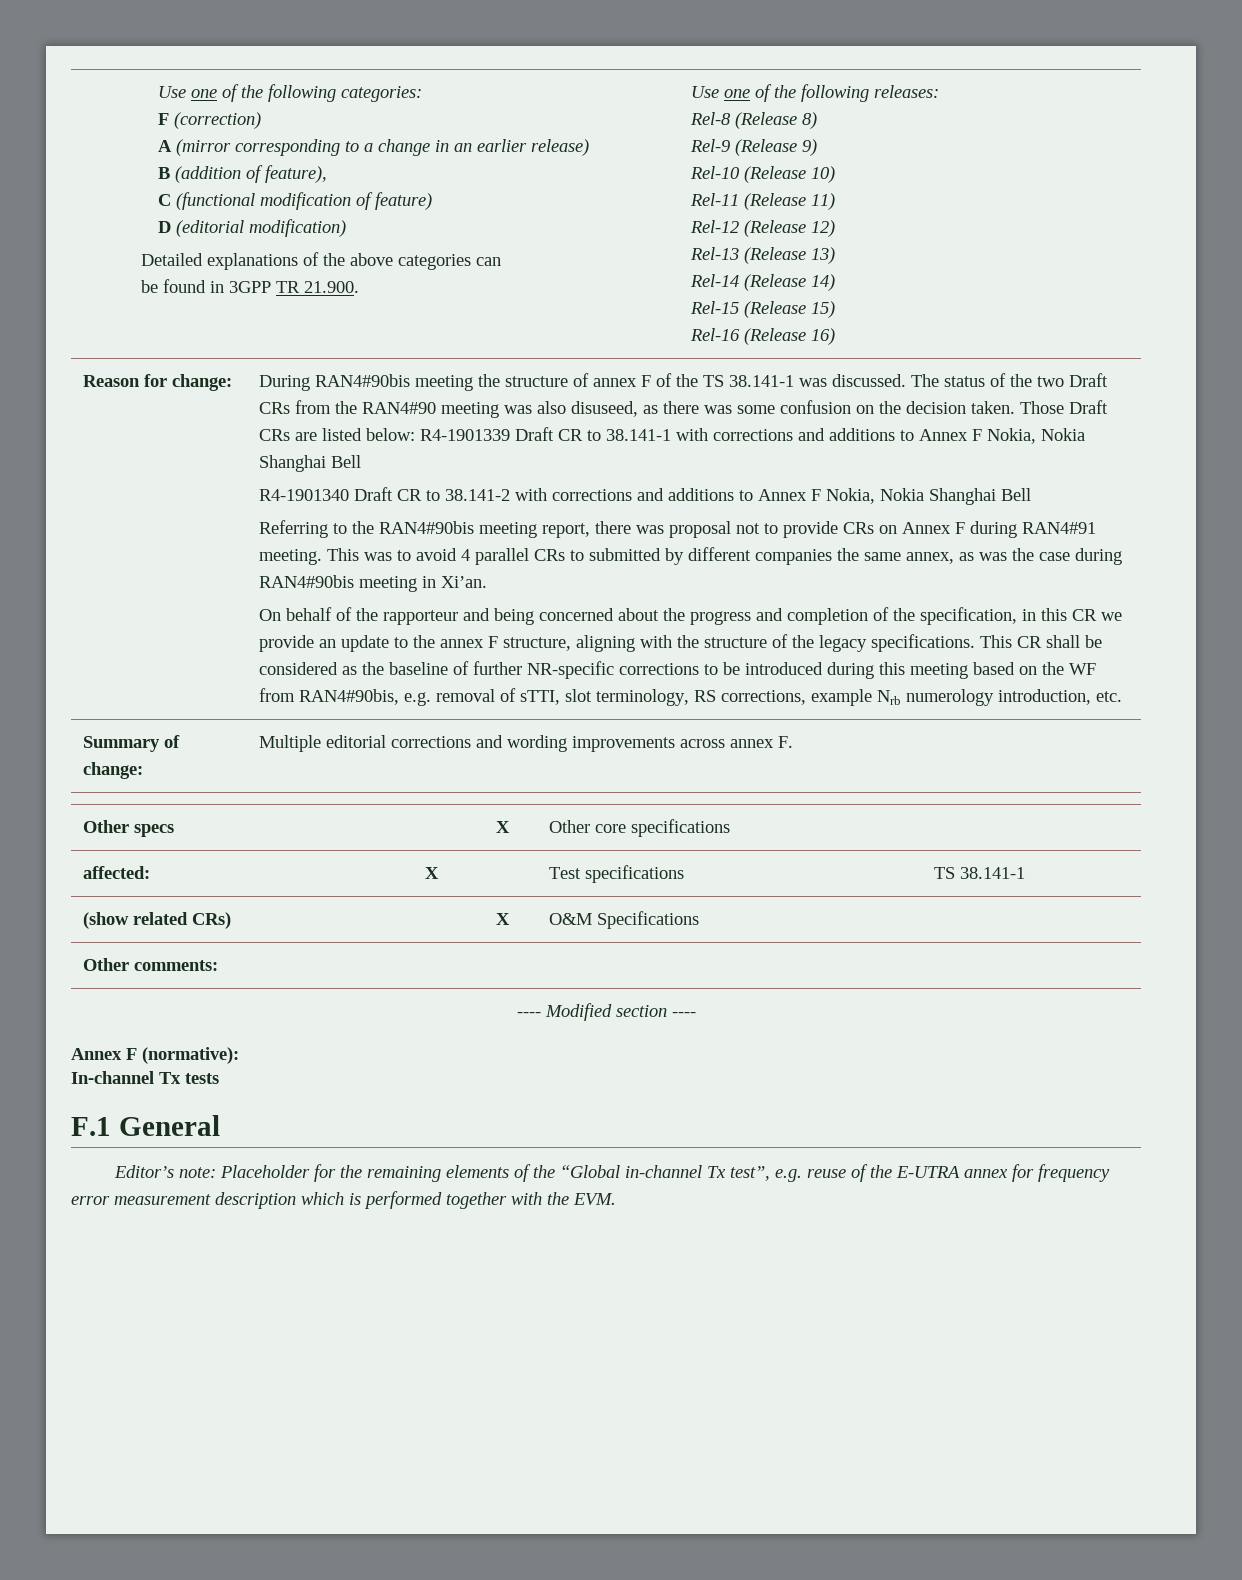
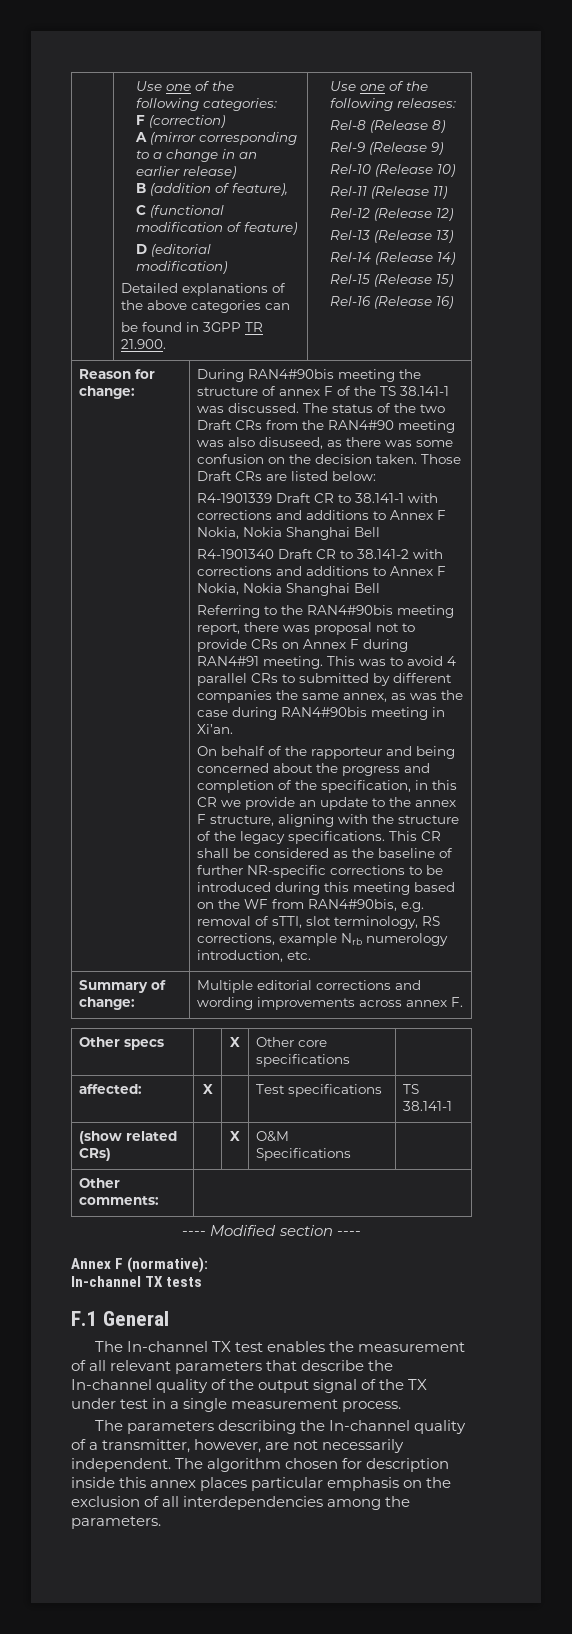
(416, 434) none -> (377, 476) //
[159,1072,181,1084] Tx -> [145,1276,164,1287] TX
[113,1164,1110,1182] [71,1191,616,1209] Editor’s note: Placeholder for the remaining elements of the “Global in-channel Tx test”, e.g. reuse of the E-UTRA annex for frequency error measurement description which is performed together with the EVM. -> [95,1341,466,1352] [71,1360,394,1374] [71,1379,428,1393] [71,1398,402,1412] [95,1420,467,1434] [71,1439,405,1453] [71,1458,450,1472] [71,1477,452,1491] [71,1496,411,1510] [71,1516,161,1529] The In-channel TX test enables the measurement of all relevant parameters that describe the In-channel quality of the output signal of the TX under test in a single measurement process. // The parameters describing the In-channel quality of a transmitter, however, are not necessarily independent. The algorithm chosen for description inside this annex places particular emphasis on the exclusion of all interdependencies among the parameters.

